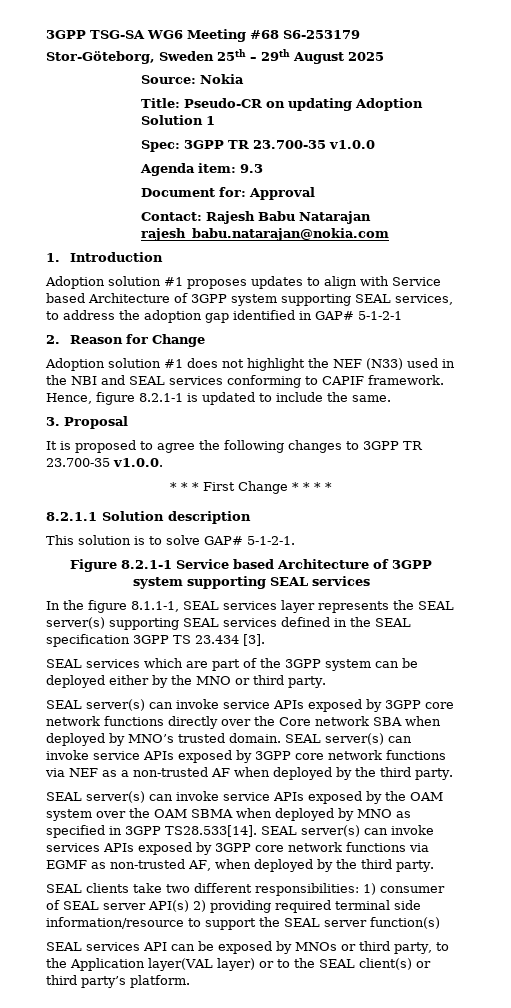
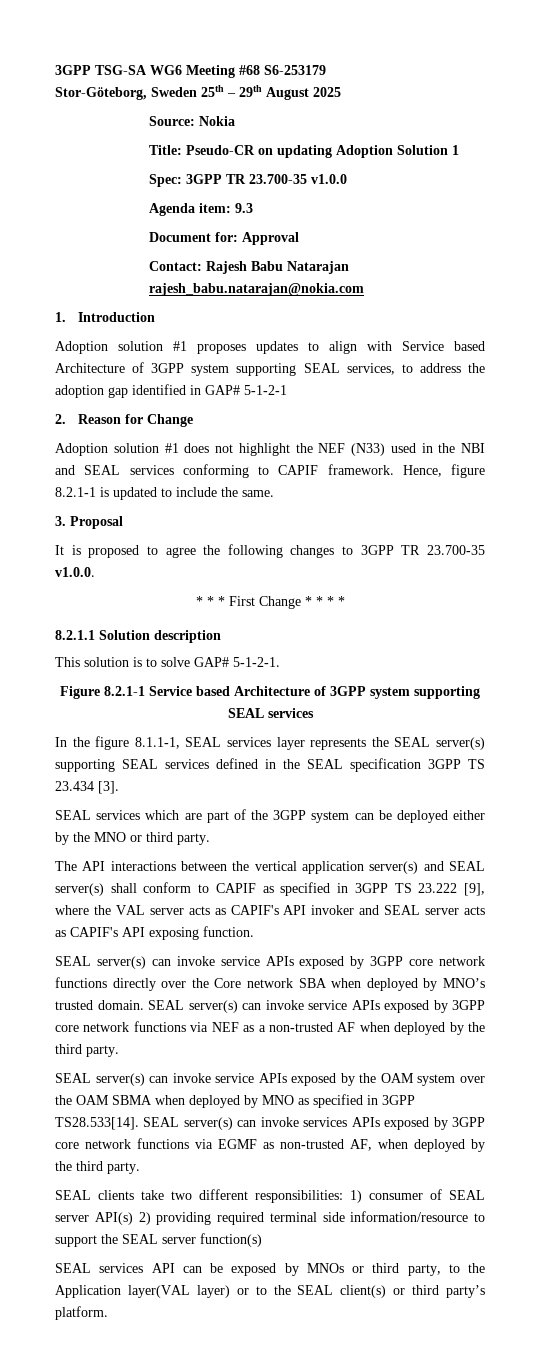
(326, 682) none -> [55,861,485,874] [55,882,486,896] [55,905,486,915] [55,926,254,940] // The API interactions between the vertical application server(s) and SEAL server(s) shall conform to CAPIF as specified in 3GPP TS 23.222 [9], where the VAL server acts as CAPIF's API invoker and SEAL server acts as CAPIF's API exposing function.

